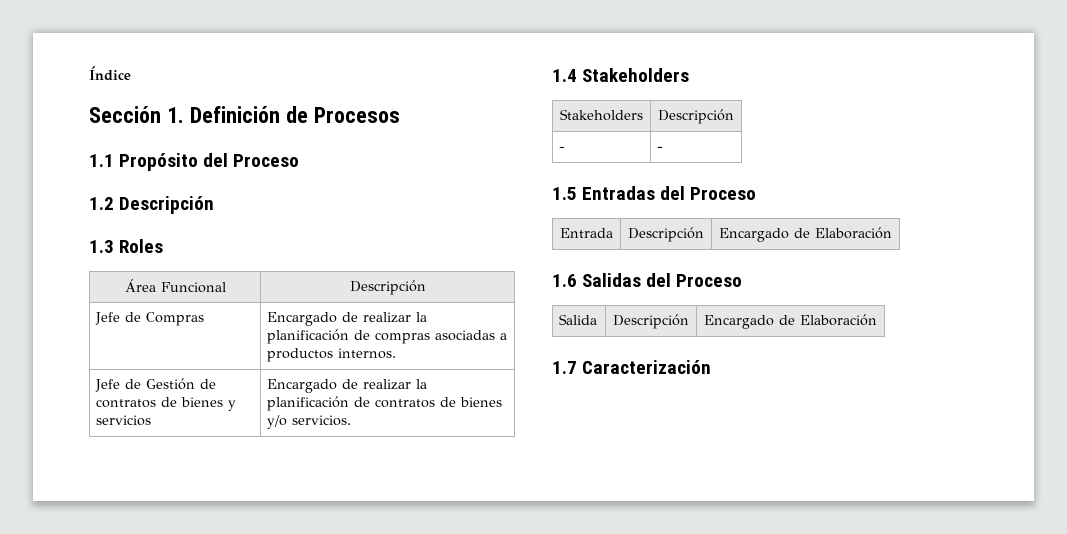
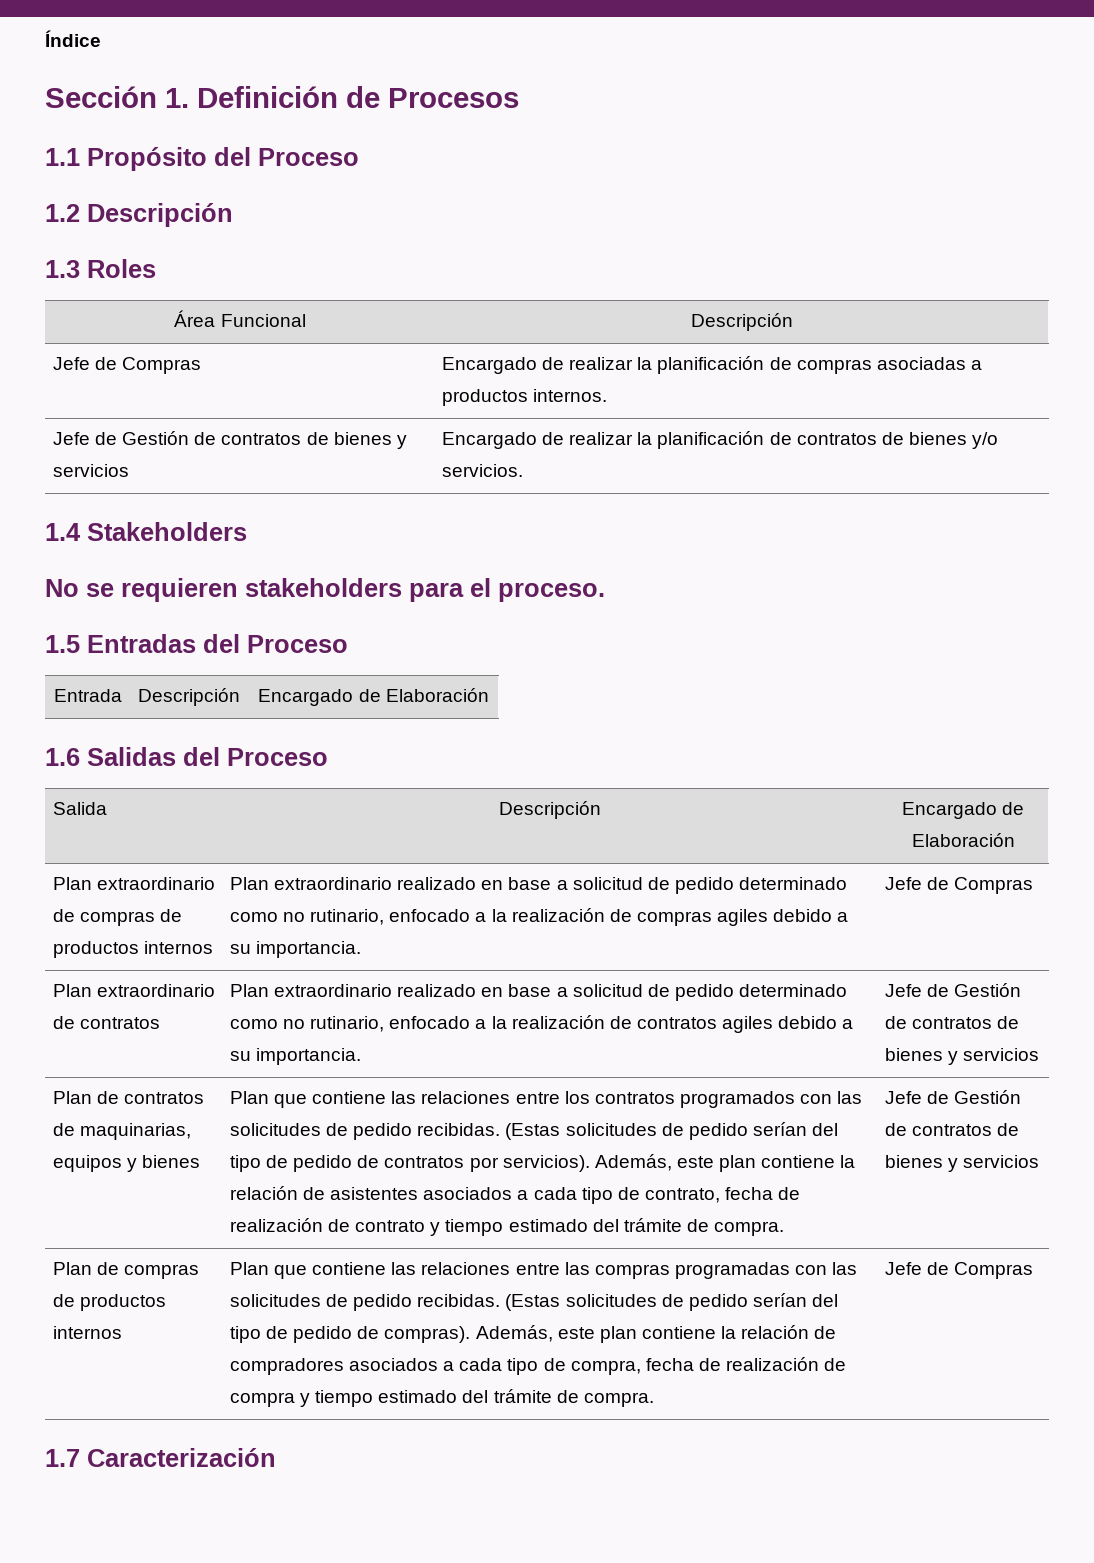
[560,109,643,121] [658,109,734,124] [559,147,566,151] [657,146,664,151] // Stakeholders | Descripción // - | - -> [45,578,605,602] // No se requieren stakeholders para el proceso.
(877, 320) none -> [52,877,215,890] [52,909,183,926] [52,941,213,958] [229,877,848,894] [229,908,849,926] [229,941,361,958] [884,877,1034,894] [52,984,215,997] [52,1016,160,1029] [229,984,848,1001] [229,1015,854,1033] [229,1048,361,1065] [884,983,1022,997] [884,1016,1020,1029] [884,1048,1040,1065] [52,1091,205,1104] [52,1123,191,1140] [52,1155,201,1172] [229,1091,863,1108] [229,1122,839,1140] [229,1154,856,1172] [229,1186,801,1204] [229,1218,785,1236] [884,1090,1022,1104] [884,1123,1020,1136] [884,1155,1040,1172] [52,1262,200,1279] [52,1294,166,1311] [52,1326,122,1339] [229,1262,858,1279] [229,1293,839,1311] [229,1325,837,1343] [229,1357,847,1375] [229,1389,654,1407] [884,1262,1034,1279] // Plan extraordinario de compras de productos internos | Plan extraordinario realizado en base a solicitud de pedido determinado como no rutinario, enfocado a la realización de compras agiles debido a su importancia. | Jefe de Compras // Plan extraordinario de contratos | Plan extraordinario realizado en base a solicitud de pedido determinado como no rutinario, enfocado a la realización de contratos agiles debido a su importancia. | Jefe de Gestión de contratos de bienes y servicios // Plan de contratos de maquinarias, equipos y bienes | Plan que contiene las relaciones entre los contratos programados con las solicitudes de pedido recibidas. (Estas solicitudes de pedido serían del tipo de pedido de contratos por servicios). Además, este plan contiene la relación de asistentes asociados a cada tipo de contrato, fecha de realización de contrato y tiempo estimado del trámite de compra. | Jefe de Gestión de contratos de bienes y servicios // Plan de compras de productos internos | Plan que contiene las relaciones entre las compras programadas con las solicitudes de pedido recibidas. (Estas solicitudes de pedido serían del tipo de pedido de compras). Además, este plan contiene la relación de compradores asociados a cada tipo de compra, fecha de realización de compra y tiempo estimado del trámite de compra. | Jefe de Compras

